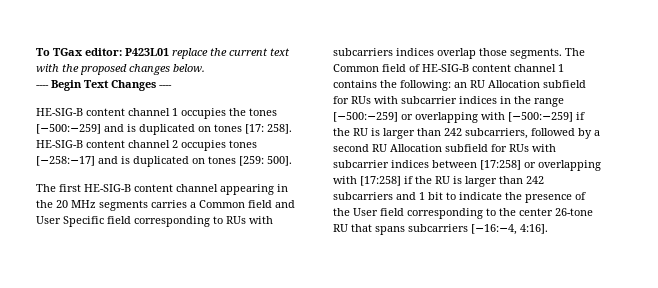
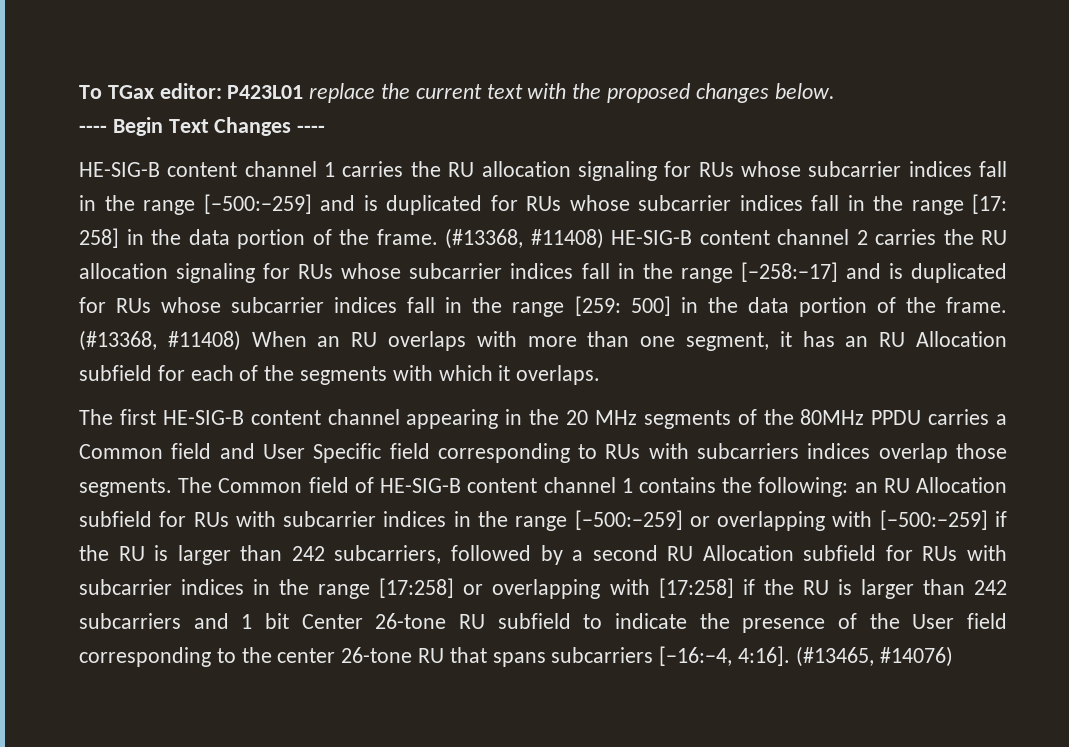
[181,108,277,119] [36,124,292,135] [36,140,257,151] [36,156,292,167] occupies the tones [−500:−259] and is duplicated on tones [17: 258]. HE-SIG-B content channel 2 occupies tones [−258:−17] and is duplicated on tones [259: 500]. -> [342,161,1007,181] [79,194,1007,215] [79,228,1007,249] [79,262,1007,283] [79,296,1007,317] [79,330,1007,351] [79,365,601,385] carries the RU allocation signaling for RUs whose subcarrier indices fall in the range [−500:−259] and is duplicated for RUs whose subcarrier indices fall in the range [17: 258] in the data portion of the frame. (#13368, #11408) HE-SIG-B content channel 2 carries the RU allocation signaling for RUs whose subcarrier indices fall in the range [−258:−17] and is duplicated for RUs whose subcarrier indices fall in the range [259: 500] in the data portion of the frame. (#13368, #11408) When an RU overlaps with more than one segment, it has an RU Allocation subfield for each of the segments with which it overlaps.
(148, 205) none -> [737,409,922,425] of the 80MHz PPDU
[432,160,477,168] between -> [253,579,371,599] in the range
(443, 196) none -> [301,613,571,629] Center 26-tone RU subfield
(548, 229) none -> [795,646,953,667] (#13465, #14076)

